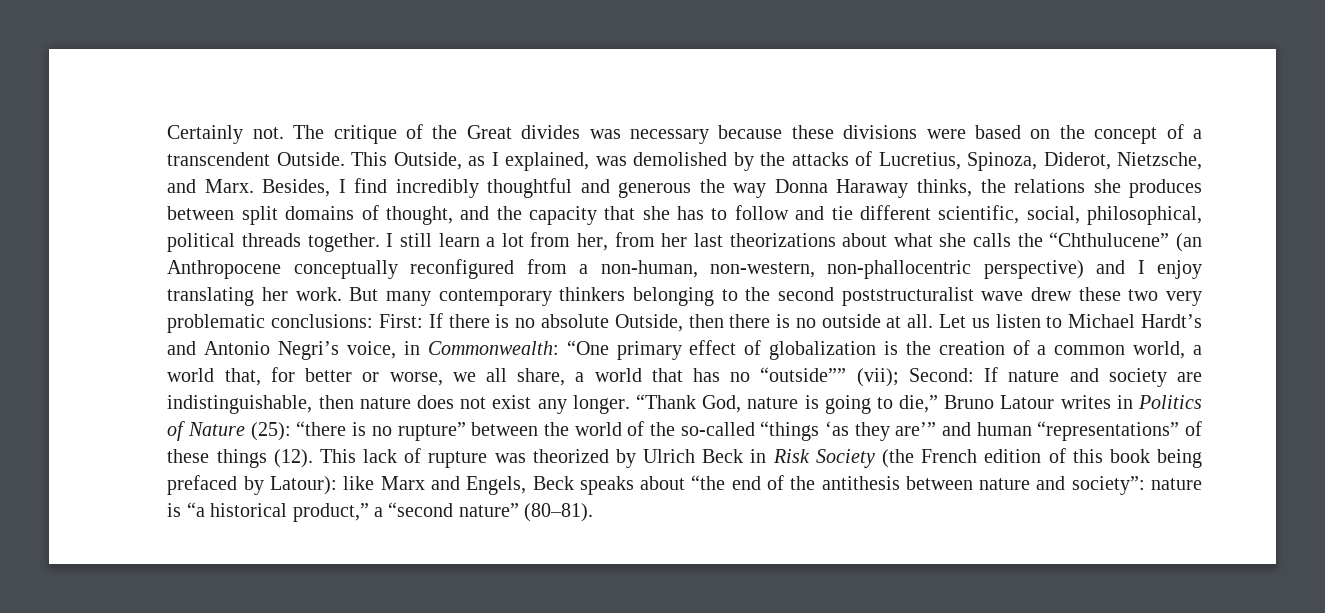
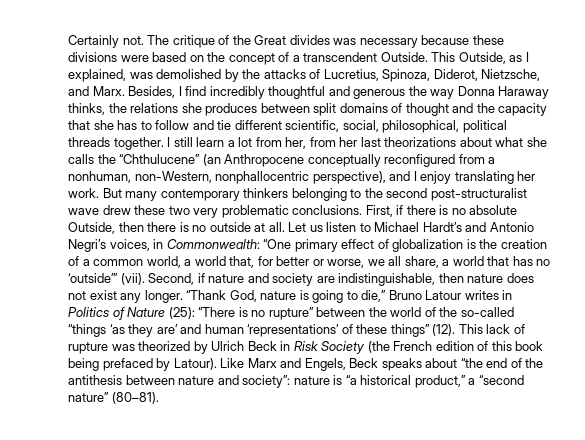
[385,206,453,225] thought, -> [405,103,449,116] thought
[600,260,1084,279] non-human, non-western, non-phallocentric perspective) -> [67,171,386,184] nonhuman, non-Western, nonphallocentric perspective),
[841,287,974,306] poststructuralist -> [430,188,527,201] post-structuralist
[271,313,443,328] conclusions: First: If -> [292,205,404,217] conclusions. First, if
[347,341,397,359] voice, -> [109,239,150,251] voices,
[760,367,999,387] “outside”” (vii); Second: If -> [67,273,205,285] ‘outside’” (vii). Second, if
[296,421,347,436] “there -> [198,307,236,317] “There
[895,422,937,436] are’” -> [156,324,178,334] are’
[1037,421,1180,441] “representations” -> [247,324,340,337] ‘representations’
[216,449,267,468] things -> [390,324,430,337] things”
[270,476,375,495] Latour): like -> [173,358,245,370] Latour). Like

